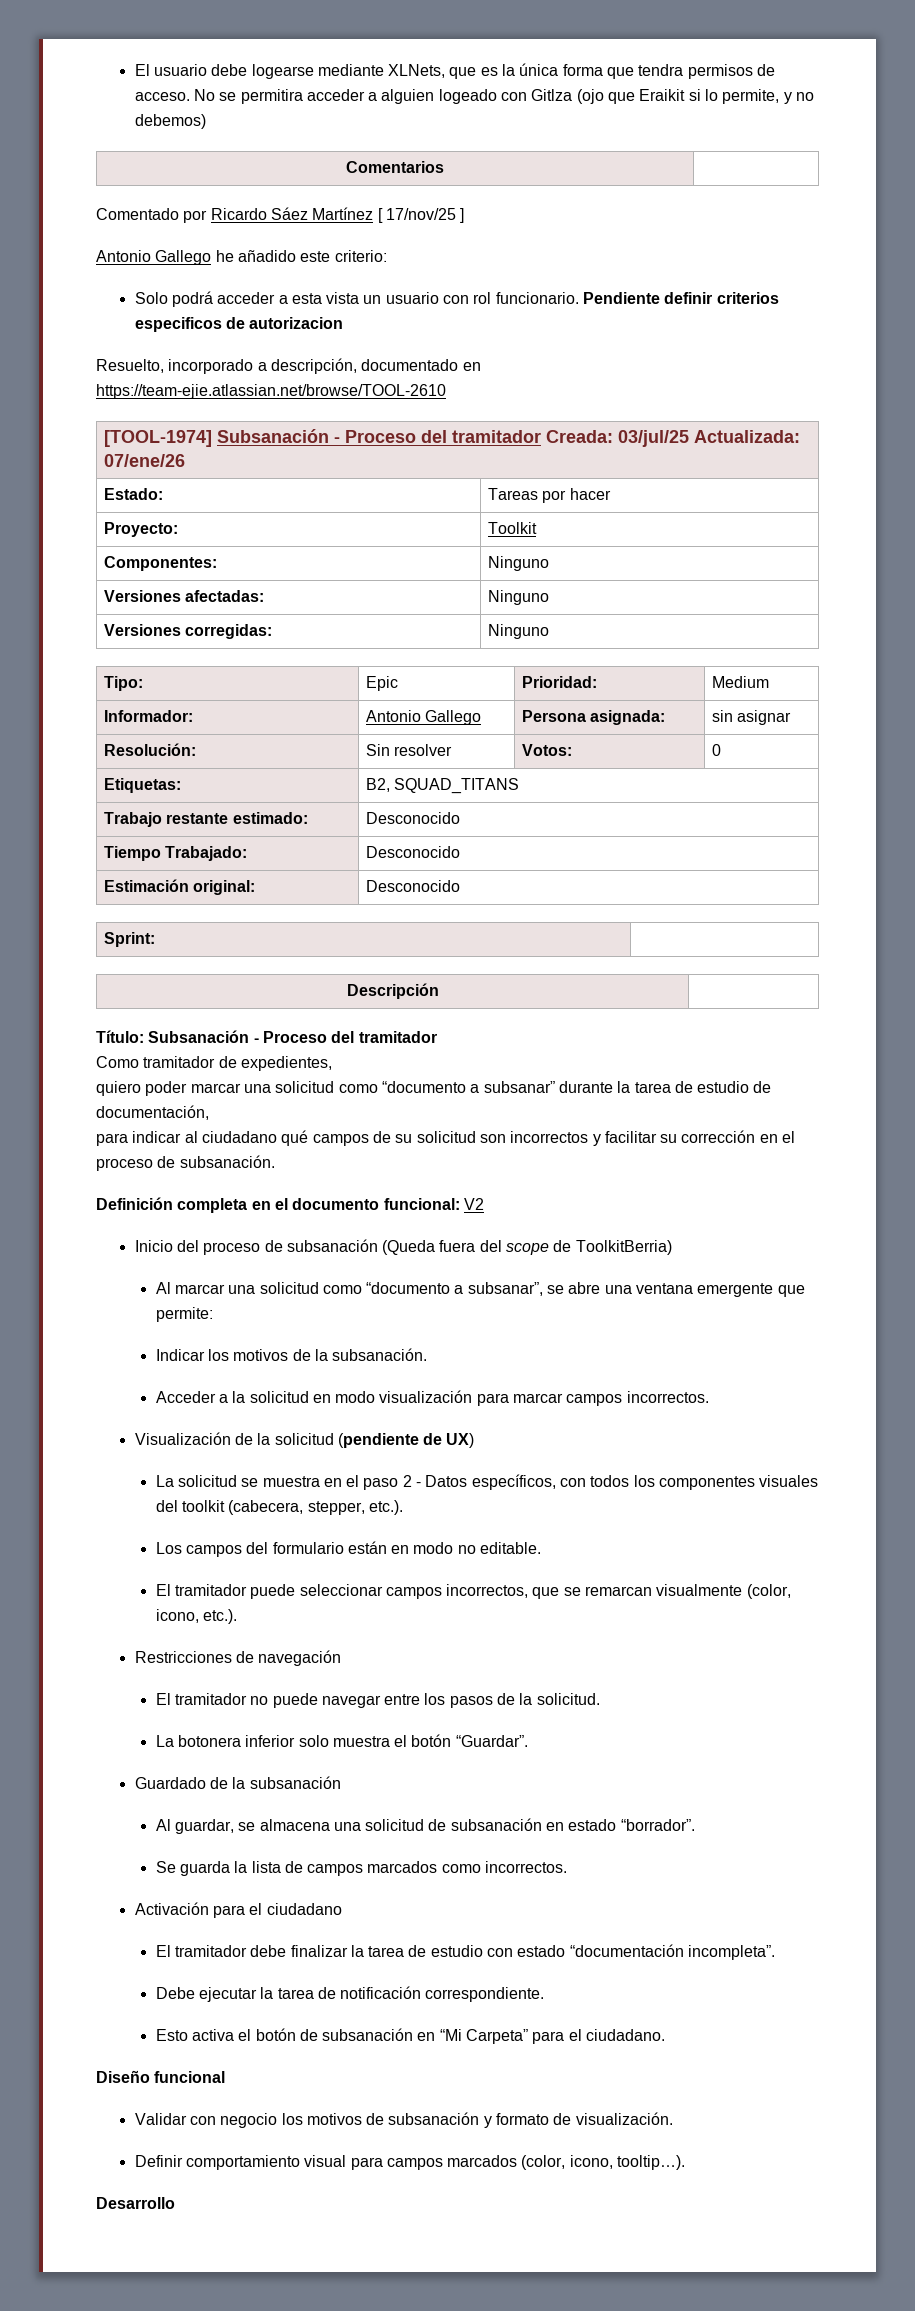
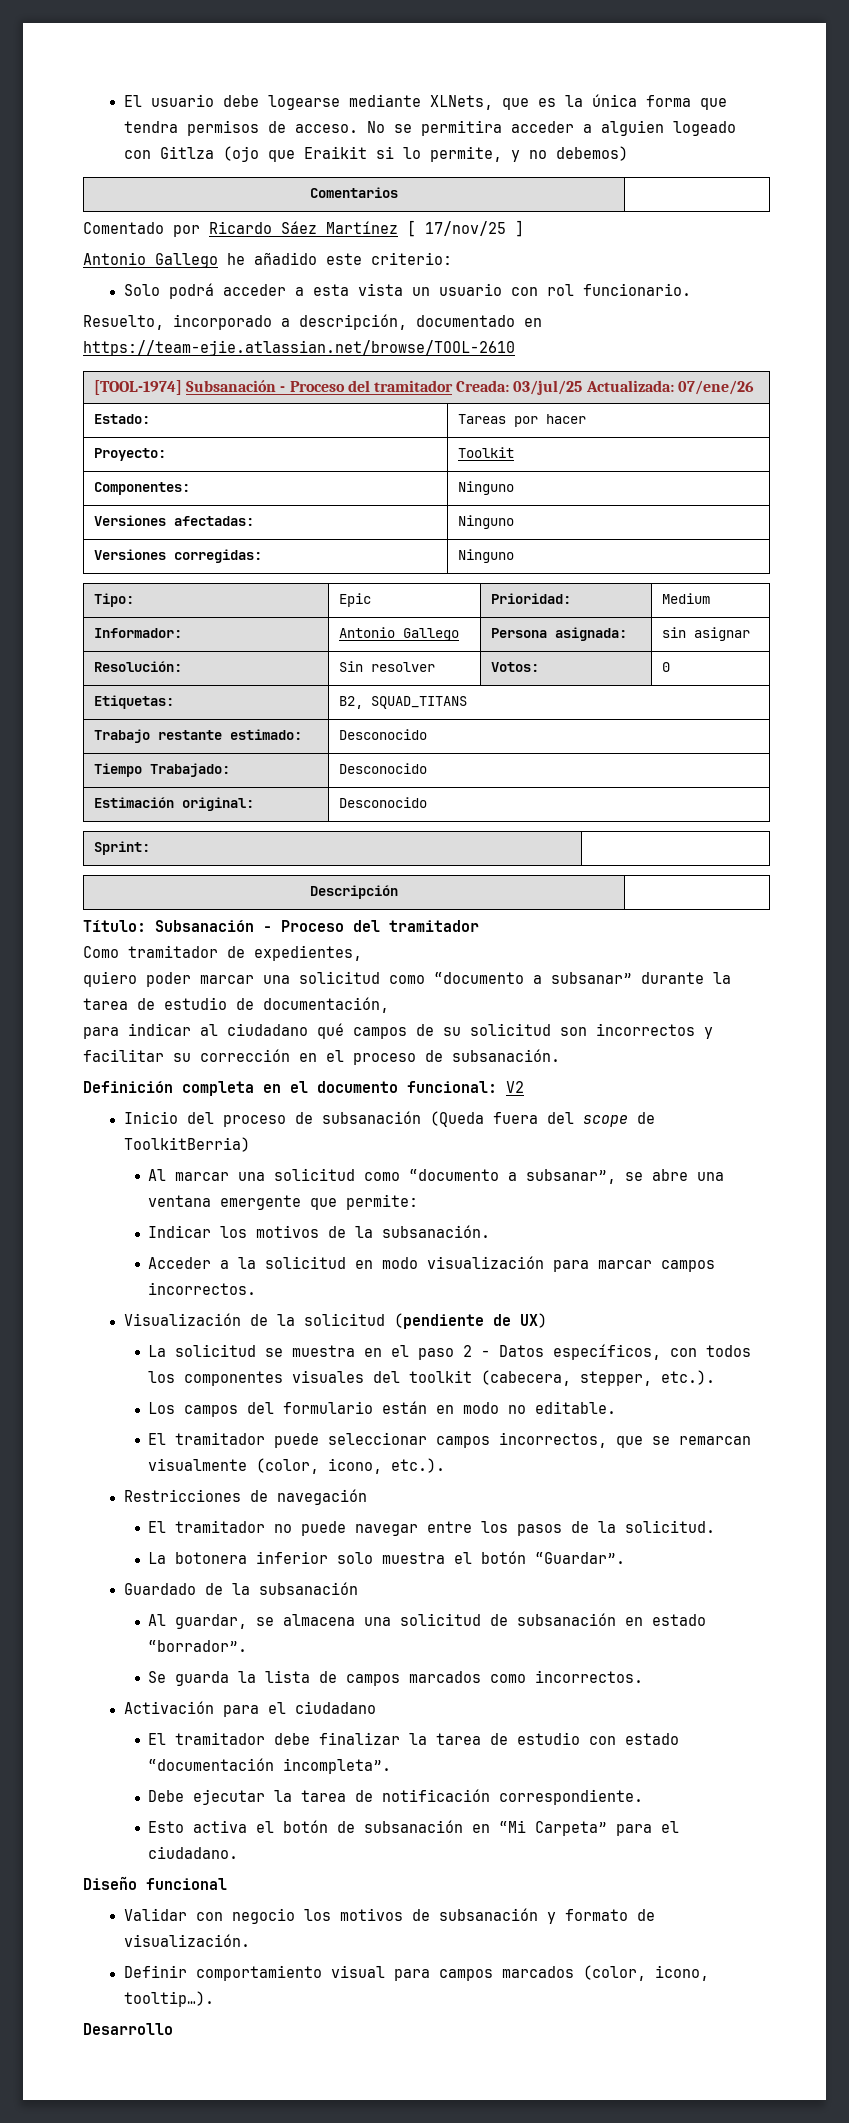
[583,292,779,304] [134,317,344,332] Pendiente definir criterios especificos de autorizacion -> (691, 289) none

